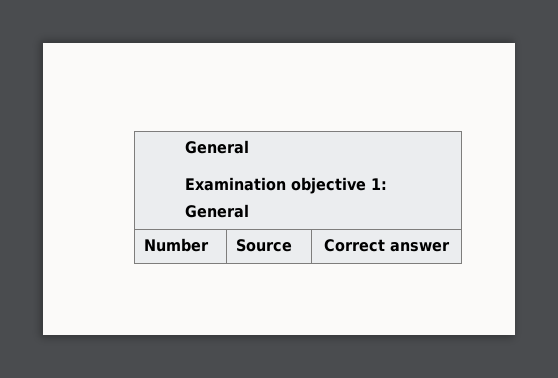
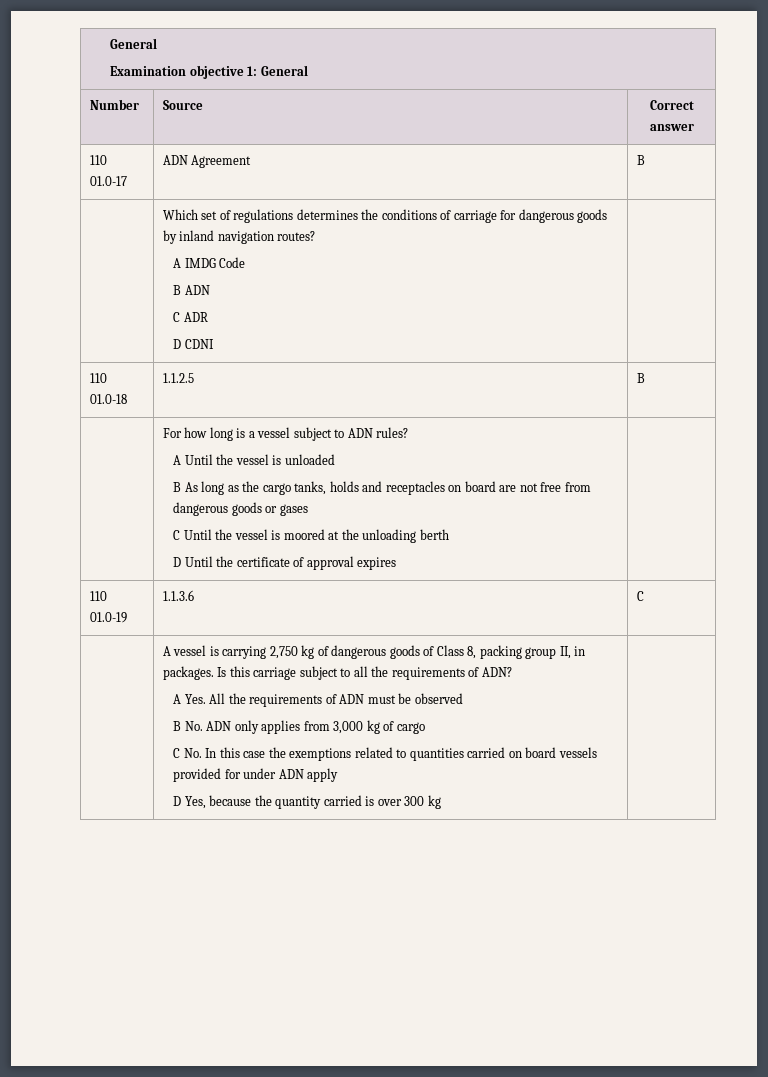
(450, 247) none -> [89,155,107,165] [89,176,127,186] [162,155,252,168] [636,155,645,165] [162,209,608,223] [162,230,316,244] [173,257,246,268] [173,285,210,295] [173,312,208,322] [173,339,214,349] [89,373,107,383] [89,394,127,404] [162,373,194,383] [636,373,645,383] [162,427,409,441] [173,454,335,465] [173,481,591,495] [173,502,308,516] [173,529,449,543] [173,556,397,570] [89,591,107,601] [89,612,127,623] [162,590,194,601] [636,591,644,601] [162,645,586,659] [162,666,512,680] [173,693,463,707] [173,720,425,734] [173,747,597,761] [173,768,339,782] [173,795,441,809] // 110 01.0-17 | ADN Agreement | B // | Which set of regulations determines the conditions of carriage for dangerous goods by inland navigation routes? // A IMDG Code // B ADN // C ADR // D CDNI | // 110 01.0-18 | 1.1.2.5 | B // | For how long is a vessel subject to ADN rules? // A Until the vessel is unloaded // B As long as the cargo tanks, holds and receptacles on board are not free from dangerous goods or gases // C Until the vessel is moored at the unloading berth // D Until the certificate of approval expires | // 110 01.0-19 | 1.1.3.6 | C // | A vessel is carrying 2,750 kg of dangerous goods of Class 8, packing group II, in packages. Is this carriage subject to all the requirements of ADN? // A Yes. All the requirements of ADN must be observed // B No. ADN only applies from 3,000 kg of cargo // C No. In this case the exemptions related to quantities carried on board vessels provided for under ADN apply // D Yes, because the quantity carried is over 300 kg |

